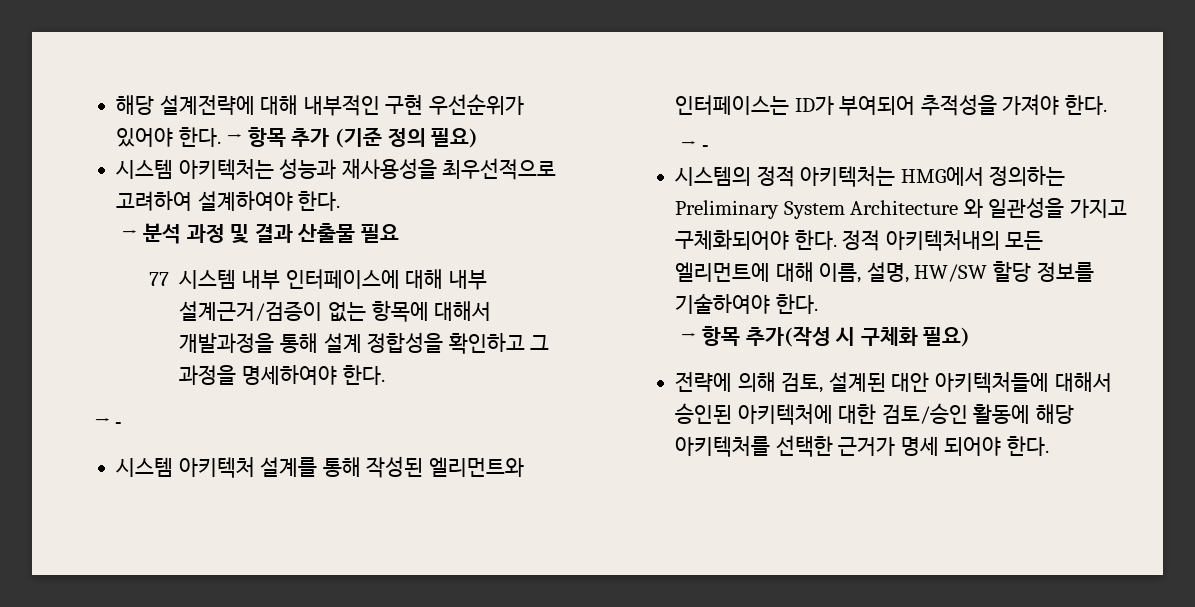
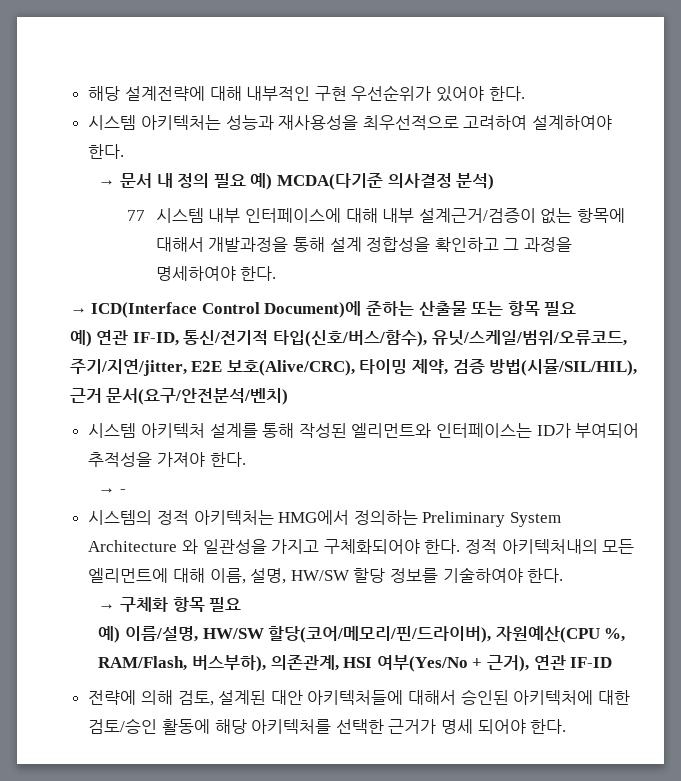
[226,127,479,148] → 항목 추가 (기준 정의 필요) -> (525, 93) none
[143,223,399,244] 분석 과정 및 결과 산출물 필요 -> [119,173,495,190] 문서 내 정의 필요 예) MCDA(다기준 의사결정 분석)
[115,422,123,428] - -> [91,301,577,318] [69,330,627,347] [69,359,638,376] [69,388,289,405] ICD(Interface Control Document)에 준하는 산출물 또는 항목 필요 // 예) 연관 IF-ID, 통신/전기적 타입(신호/버스/함수), 유닛/스케일/범위/오류코드, 주기/지연/jitter, E2E 보호(Alive/CRC), 타이밍 제약, 검증 방법(시뮬/SIL/HIL), 근거 문서(요구/안전분석/벤치)
[702,326,971,347] 항목 추가(작성 시 구체화 필요) -> [119,597,242,612] [98,626,626,643] [98,655,613,672] 구체화 항목 필요 // 예) 이름/설명, HW/SW 할당(코어/메모리/핀/드라이버), 자원예산(CPU %, RAM/Flash, 버스부하), 의존관계, HSI 여부(Yes/No + 근거), 연관 IF-ID

